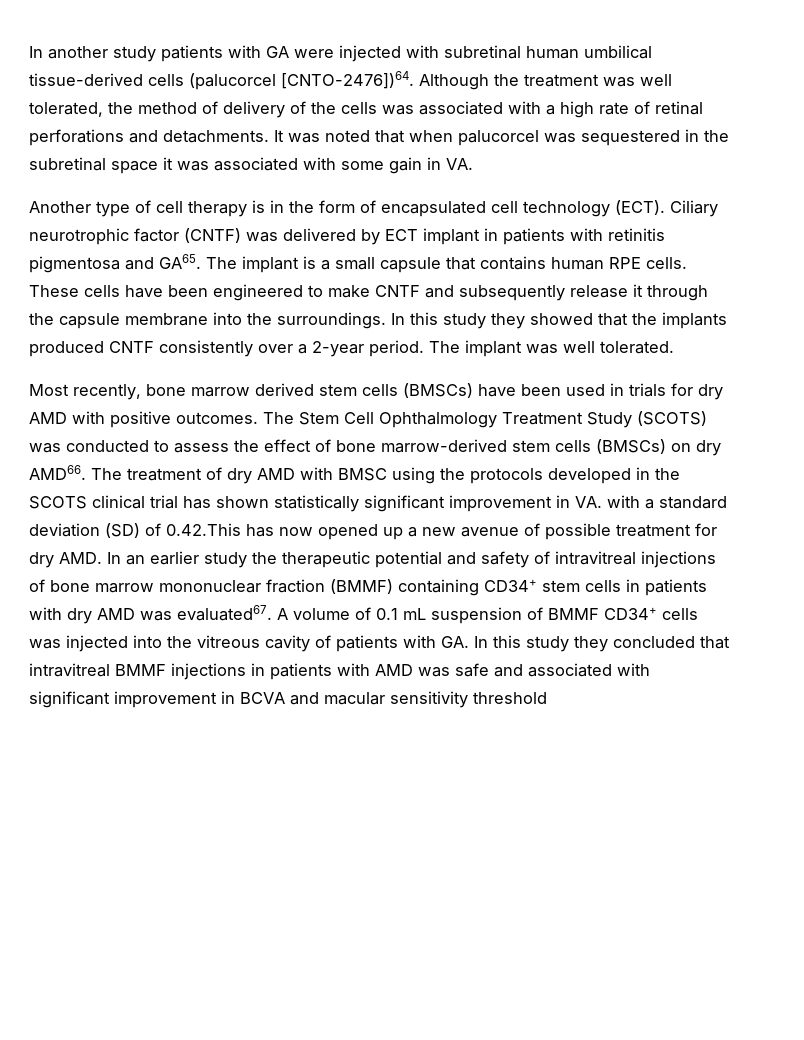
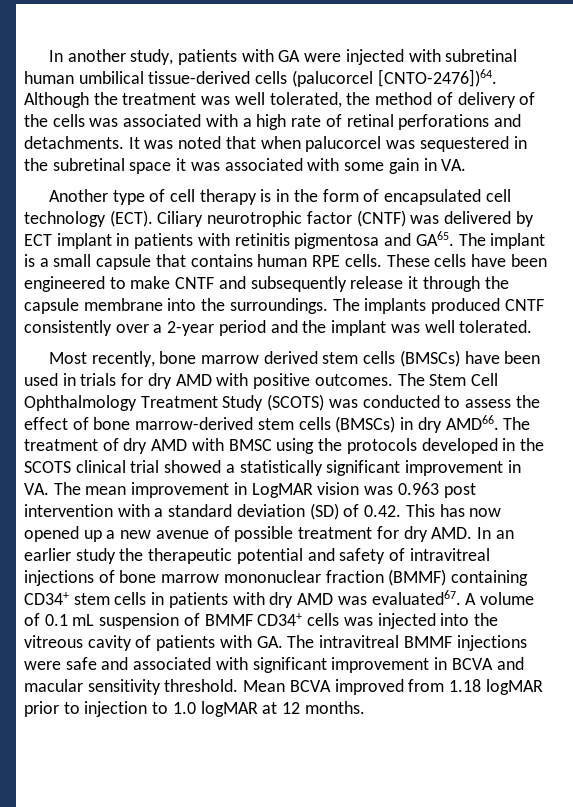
[113,46,156,62] study -> [130,49,174,65] study,
[391,312,657,329] In this study they showed that the -> [332,298,360,311] The
[369,340,460,357] period. The -> [218,320,327,336] period and the
[671,443,691,452] on -> [400,417,414,430] in
[183,496,269,509] has shown -> [164,460,235,473] showed a
(602, 502) none -> [53,482,476,498] [24,504,113,517] The mean improvement in LogMAR vision was 0.963 post intervention
[166,523,241,536] 0.42.This -> [364,504,435,517] 0.42. This
[474,635,730,652] [29,663,450,680] In this study they concluded that intravitreal BMMF injections in patients with AMD was -> [287,635,527,651] [24,661,61,670] The intravitreal BMMF injections were
[473,692,547,704] threshold -> [164,679,543,695] [24,701,365,717] threshold. Mean BCVA improved from 1.18 logMAR prior to injection to 1.0 logMAR at 12 months.

